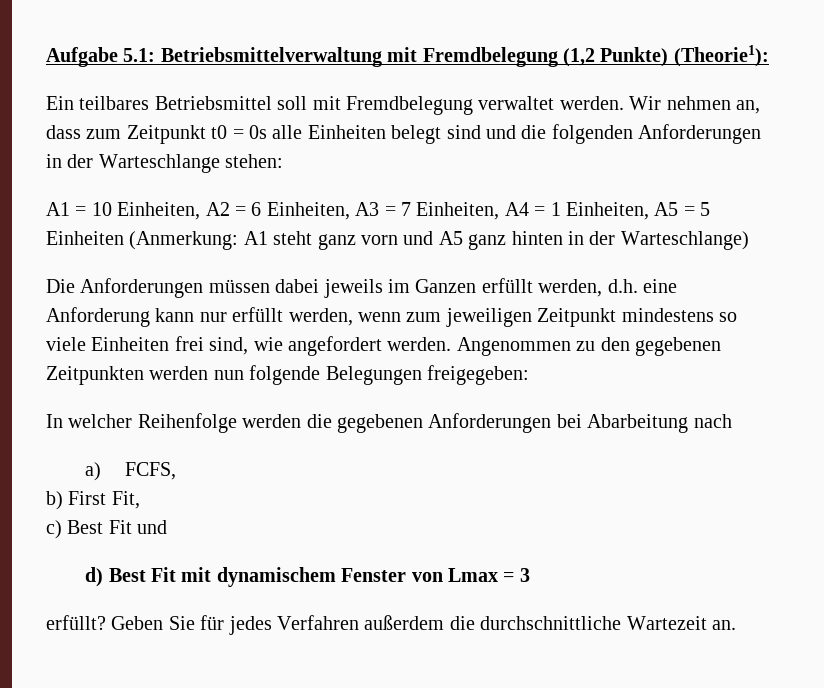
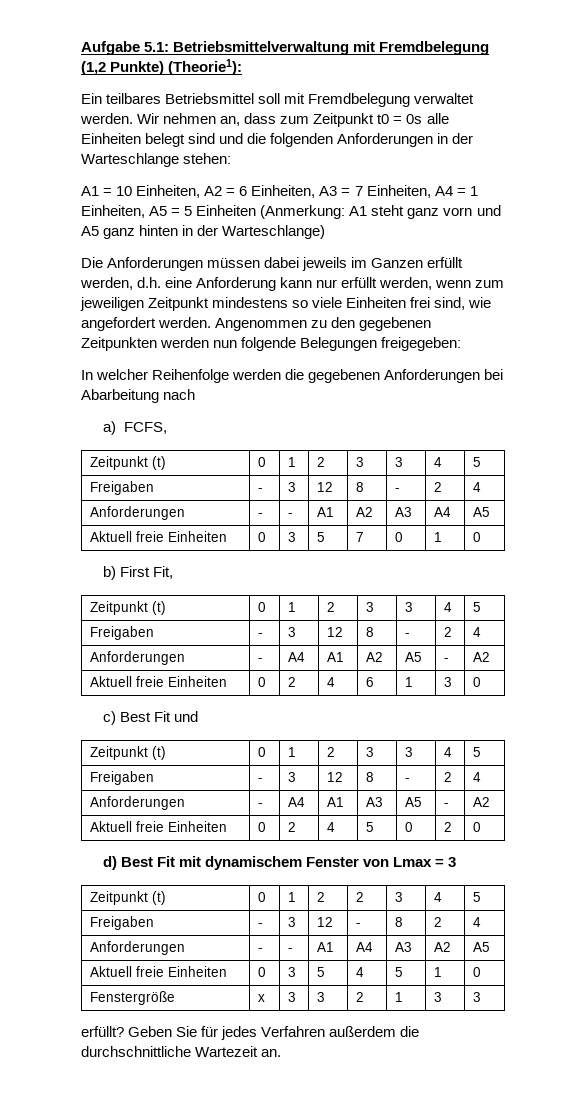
[46,491,140,510] [46,520,168,539] // b) First Fit, // c) Best Fit und -> [90,456,167,470] [258,457,267,467] [288,457,297,467] [317,457,326,467] [356,457,365,467] [395,457,404,467] [434,457,443,467] [473,457,482,467] [90,481,155,495] [258,488,264,492] [288,482,297,492] [317,482,334,492] [356,482,365,492] [395,488,401,492] [434,482,443,492] [473,482,482,492] [90,506,186,520] [258,513,264,517] [288,513,294,517] [317,507,335,517] [356,507,374,517] [395,507,413,517] [434,507,452,517] [473,507,491,517] [90,531,228,542] [258,532,267,542] [288,532,297,542] [317,532,326,542] [356,532,365,542] [395,532,404,542] [434,532,443,542] [473,532,482,542] [102,566,173,580] [90,601,167,615] [258,602,267,612] [288,602,297,612] [327,602,336,612] [366,602,375,612] [405,602,414,612] [444,602,453,612] [473,602,482,612] [90,626,155,640] [258,633,264,637] [288,627,297,637] [327,627,344,637] [366,627,375,637] [405,633,411,637] [444,627,453,637] [473,627,482,637] [90,651,186,665] [258,658,264,662] [288,652,306,662] [327,652,345,662] [366,652,384,662] [405,652,423,662] [444,658,450,662] [473,652,491,662] [90,676,228,687] [258,677,267,687] [288,677,297,687] [327,677,336,687] [366,677,375,687] [405,677,414,687] [444,677,453,687] [473,677,482,687] [102,711,198,725] [90,746,167,760] [258,747,267,757] [288,747,297,757] [327,747,336,757] [366,747,375,757] [405,747,414,757] [444,747,453,757] [473,747,482,757] [90,771,155,785] [258,778,264,782] [288,772,297,782] [327,772,344,782] [366,772,375,782] [405,778,411,782] [444,772,453,782] [473,772,482,782] [90,796,186,810] [258,803,264,807] [288,797,306,807] [327,797,345,807] [366,797,384,807] [405,797,423,807] [444,803,450,807] [473,797,491,807] [90,821,228,832] [258,822,267,832] [288,822,297,832] [327,822,336,832] [366,822,375,832] [405,822,414,832] [444,822,453,832] [473,822,482,832] // Zeitpunkt (t) | 0 | 1 | 2 | 3 | 3 | 4 | 5 // Freigaben | - | 3 | 12 | 8 | - | 2 | 4 // Anforderungen | - | - | A1 | A2 | A3 | A4 | A5 // Aktuell freie Einheiten | 0 | 3 | 5 | 7 | 0 | 1 | 0 // b) First Fit, // Zeitpunkt (t) | 0 | 1 | 2 | 3 | 3 | 4 | 5 // Freigaben | - | 3 | 12 | 8 | - | 2 | 4 // Anforderungen | - | A4 | A1 | A2 | A5 | - | A2 // Aktuell freie Einheiten | 0 | 2 | 4 | 6 | 1 | 3 | 0 // c) Best Fit und // Zeitpunkt (t) | 0 | 1 | 2 | 3 | 3 | 4 | 5 // Freigaben | - | 3 | 12 | 8 | - | 2 | 4 // Anforderungen | - | A4 | A1 | A3 | A5 | - | A2 // Aktuell freie Einheiten | 0 | 2 | 4 | 5 | 0 | 2 | 0
(530, 575) none -> [90,891,167,905] [258,892,267,902] [288,892,297,902] [317,892,326,902] [356,892,365,902] [395,892,404,902] [434,892,443,902] [473,892,482,902] [90,916,155,930] [258,923,264,927] [288,917,297,927] [317,917,334,927] [356,923,362,927] [395,917,404,927] [434,917,443,927] [473,917,482,927] [90,941,186,955] [258,948,264,952] [288,948,294,952] [317,942,335,952] [356,942,374,952] [395,942,413,952] [434,942,452,952] [473,942,491,952] [90,966,228,977] [258,967,267,977] [288,967,297,977] [317,967,326,977] [356,967,365,977] [395,967,404,977] [434,967,443,977] [473,967,482,977] [90,991,176,1005] [258,994,266,1002] [288,992,297,1002] [317,992,326,1002] [356,992,365,1002] [395,992,404,1002] [434,992,443,1002] [473,992,482,1002] // Zeitpunkt (t) | 0 | 1 | 2 | 2 | 3 | 4 | 5 // Freigaben | - | 3 | 12 | - | 8 | 2 | 4 // Anforderungen | - | - | A1 | A4 | A3 | A2 | A5 // Aktuell freie Einheiten | 0 | 3 | 5 | 4 | 5 | 1 | 0 // Fenstergröße | x | 3 | 3 | 2 | 1 | 3 | 3

